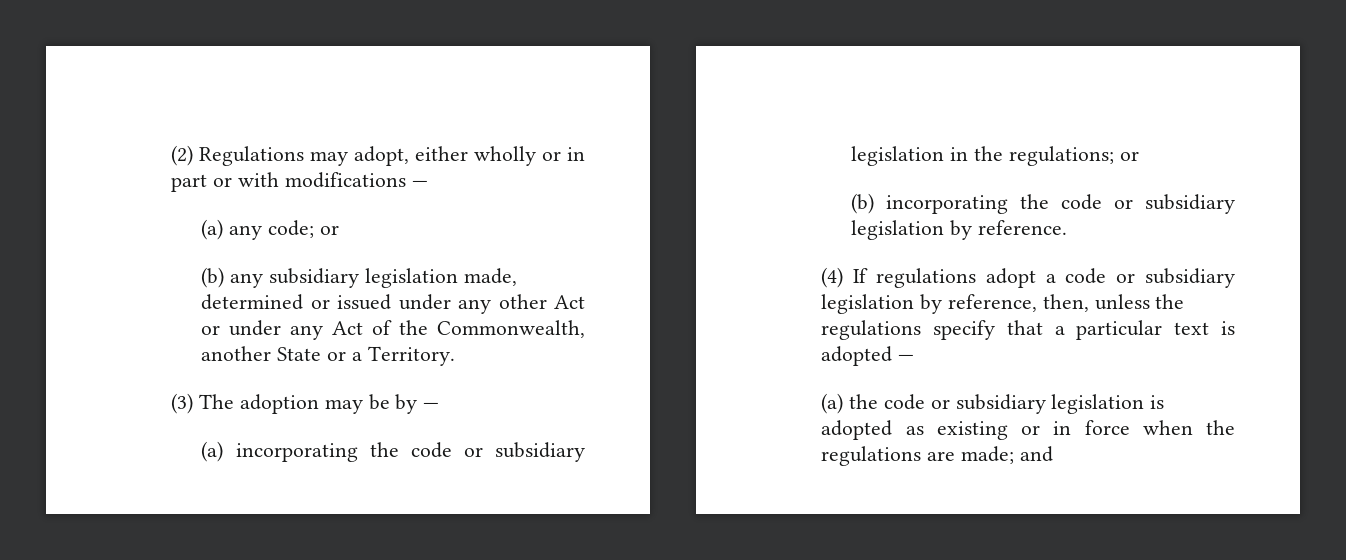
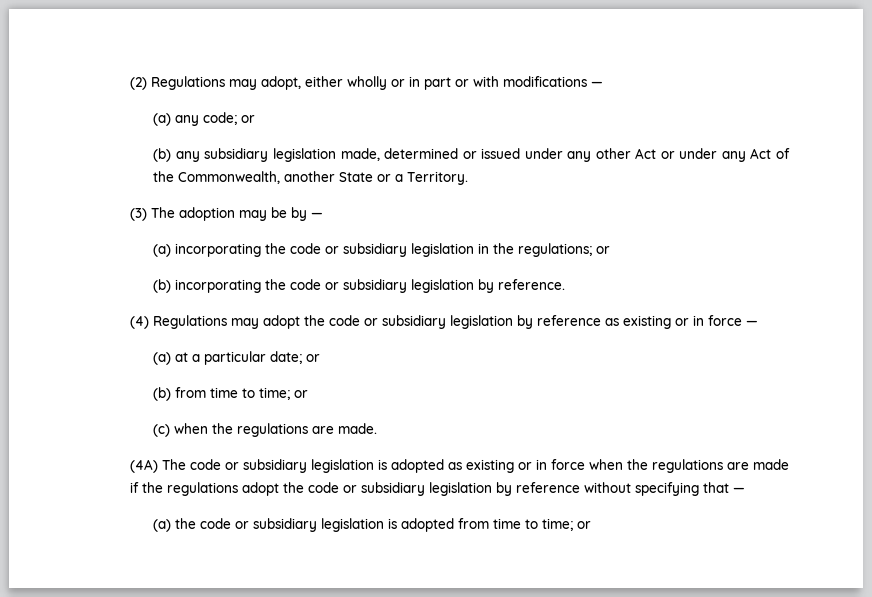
[853,268,1235,288] [821,294,1185,314] [821,320,1235,340] [821,346,915,366] [821,393,879,414] If regulations adopt a code or subsidiary legislation by reference, then, unless the regulations specify that a particular text is adopted — // (a) the -> [152,315,758,329] [153,351,321,365] [153,387,309,401] [153,423,378,437] [129,459,186,473] Regulations may adopt the code or subsidiary legislation by reference as existing or in force — // (a) at a particular date; or // (b) from time to time; or // (c) when the regulations are made. // (4A) The
[960,446,1053,464] made; and -> [753,459,790,470] [129,482,745,496] [153,518,592,532] made if the regulations adopt the code or subsidiary legislation by reference without specifying that — // (a) the code or subsidiary legislation is adopted from time to time; or

